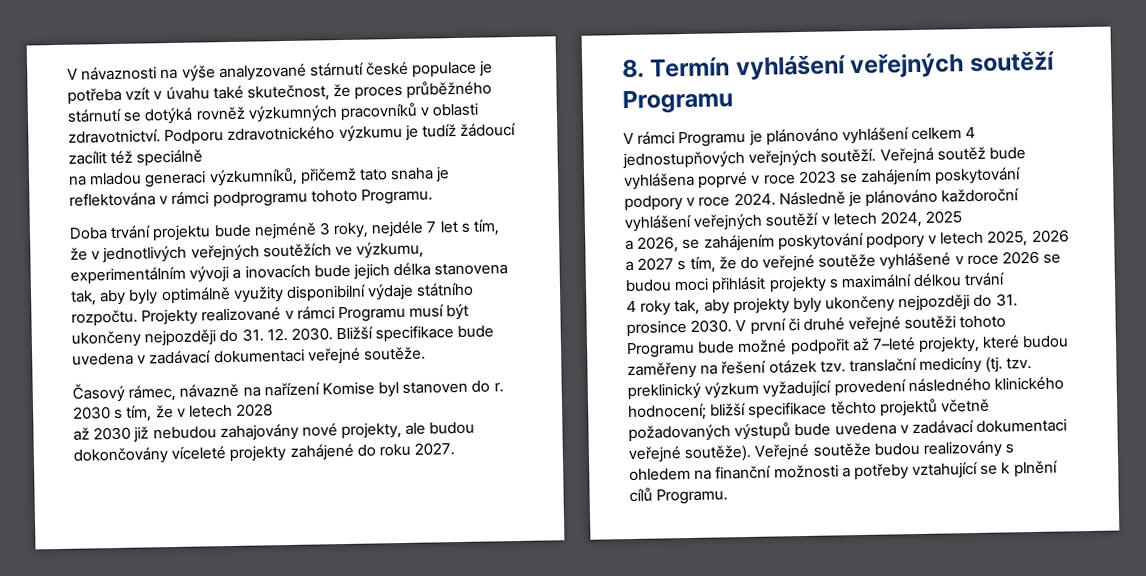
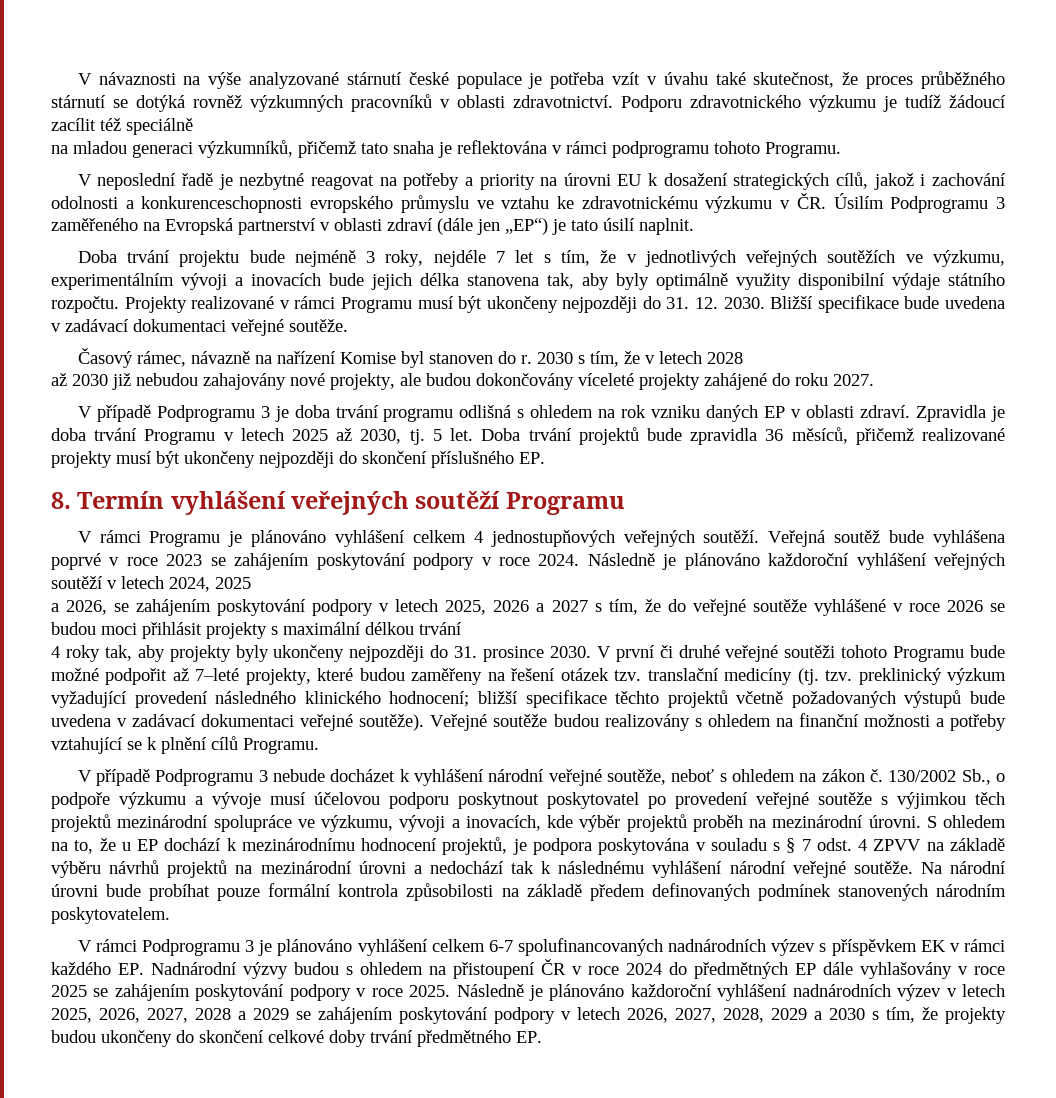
(433, 196) none -> [77,172,1005,190] [51,193,1005,213] [51,218,694,235] // V neposlední řadě je nezbytné reagovat na potřeby a priority na úrovni EU k dosažení strategických cílů, jakož i zachování odolnosti a konkurenceschopnosti evropského průmyslu ve vztahu ke zdravotnickému výzkumu v ČR. Úsilím Podprogramu 3 zaměřeného na Evropská partnerství v oblasti zdraví (dále jen „EP“) je tato úsilí naplnit.
(456, 449) none -> [77,405,1005,422] [51,427,1006,445] [51,451,545,468] // V případě Podprogramu 3 je doba trvání programu odlišná s ohledem na rok vzniku daných EP v oblasti zdraví. Zpravidla je doba trvání Programu v letech 2025 až 2030, tj. 5 let. Doba trvání projektů bude zpravidla 36 měsíců, přičemž realizované projekty musí být ukončeny nejpozději do skončení příslušného EP.
(729, 496) none -> [77,769,1005,786] [51,792,1005,809] [51,814,1006,832] [51,837,1005,855] [51,860,1005,878] [51,883,1007,901] [51,907,170,924] [77,938,1005,956] [51,959,1005,979] [51,984,1005,1001] [51,1007,1006,1024] [51,1030,542,1047] // V případě Podprogramu 3 nebude docházet k vyhlášení národní veřejné soutěže, neboť s ohledem na zákon č. 130/2002 Sb., o podpoře výzkumu a vývoje musí účelovou podporu poskytnout poskytovatel po provedení veřejné soutěže s výjimkou těch projektů mezinárodní spolupráce ve výzkumu, vývoji a inovacích, kde výběr projektů proběh na mezinárodní úrovni. S ohledem na to, že u EP dochází k mezinárodnímu hodnocení projektů, je podpora poskytována v souladu s § 7 odst. 4 ZPVV na základě výběru návrhů projektů na mezinárodní úrovni a nedochází tak k následnému vyhlášení národní veřejné soutěže. Na národní úrovni bude probíhat pouze formální kontrola způsobilosti na základě předem definovaných podmínek stanovených národním poskytovatelem. // V rámci Podprogramu 3 je plánováno vyhlášení celkem 6-7 spolufinancovaných nadnárodních výzev s příspěvkem EK v rámci každého EP. Nadnárodní výzvy budou s ohledem na přistoupení ČR v roce 2024 do předmětných EP dále vyhlašovány v roce 2025 se zahájením poskytování podpory v roce 2025. Následně je plánováno každoroční vyhlášení nadnárodních výzev v letech 2025, 2026, 2027, 2028 a 2029 se zahájením poskytování podpory v letech 2026, 2027, 2028, 2029 a 2030 s tím, že projekty budou ukončeny do skončení celkové doby trvání předmětného EP.

